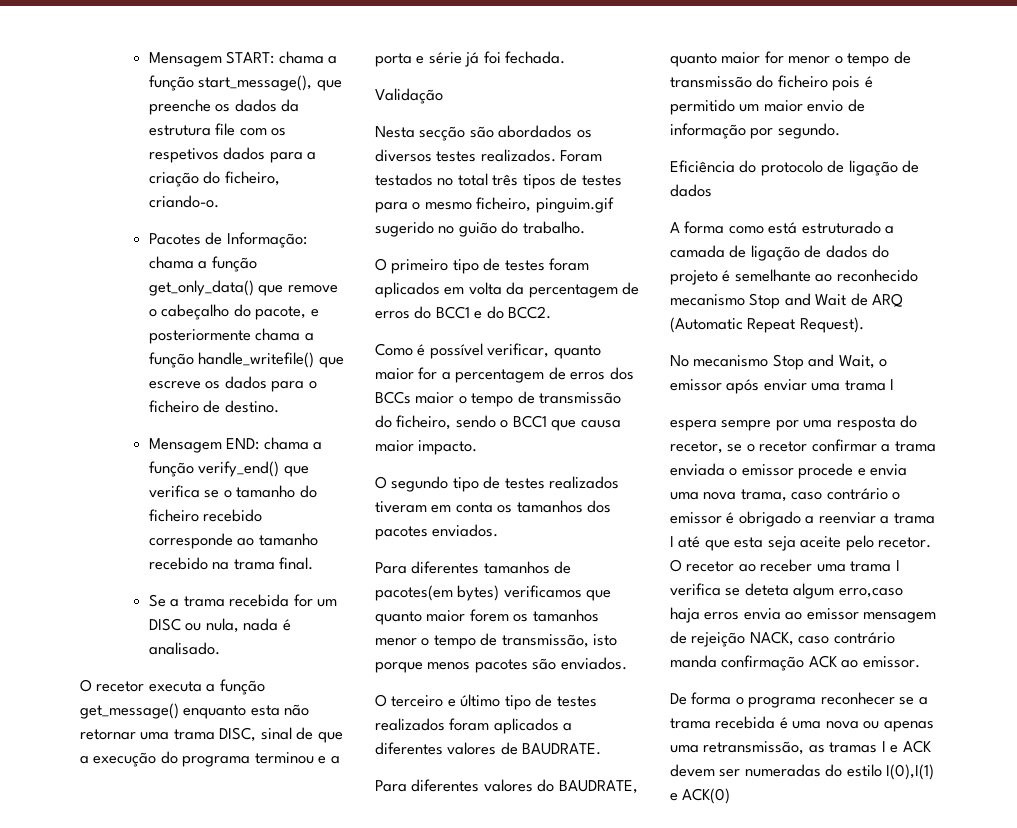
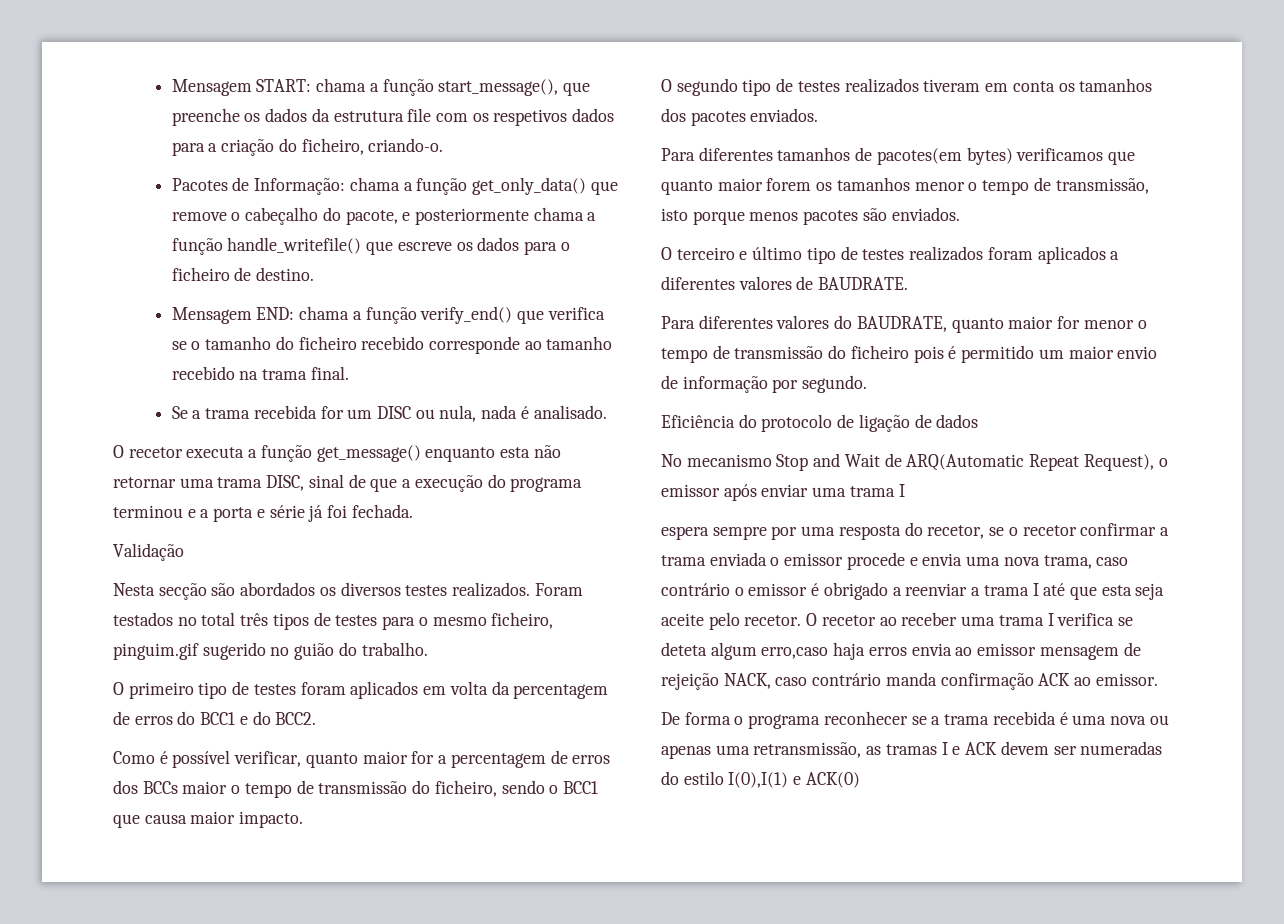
[670,221,895,234] [670,245,890,261] [670,269,918,285] A forma como está estruturado a camada de ligação de dados do projeto é semelhante ao reconhecido -> [661,454,682,467] No
[872,293,904,307] [670,317,864,333] [670,354,875,370] ARQ (Automatic Repeat Request). // No mecanismo Stop and Wait, -> [906,454,1154,471] ARQ(Automatic Repeat Request),

